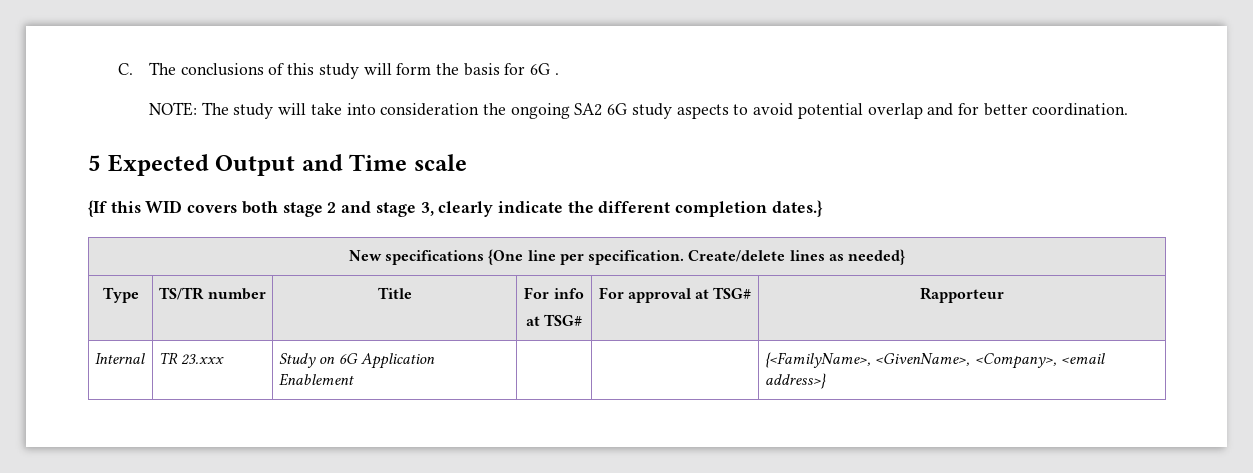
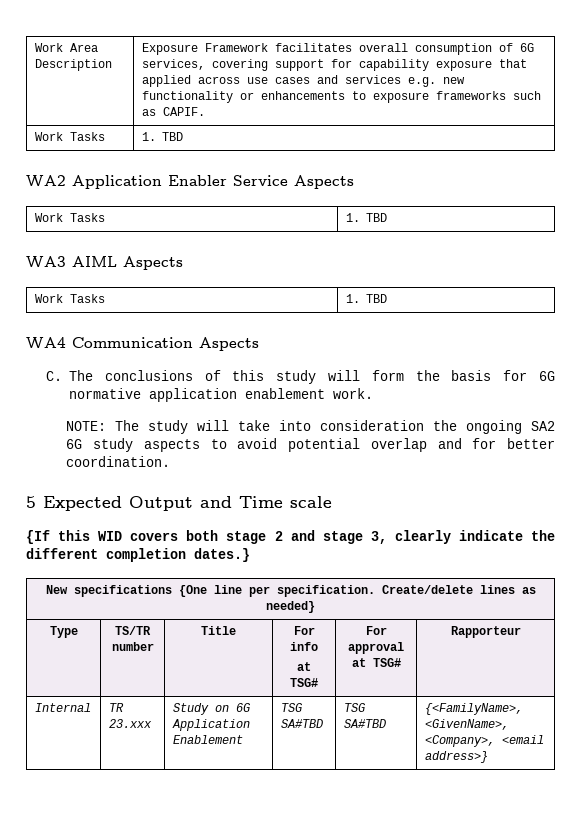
(118, 69) none -> [34,43,98,52] [34,59,112,71] [141,43,534,55] [141,59,527,71] [141,75,465,87] [141,91,541,103] [141,107,205,116] [34,132,105,141] [141,132,183,141] [26,175,354,189] [34,213,105,222] [345,213,387,222] [26,256,183,270] [34,294,105,303] [345,294,387,303] [26,337,259,351] Work Area Description | Exposure Framework facilitates overall consumption of 6G services, covering support for capability exposure that applied across use cases and services e.g. new functionality or enhancements to exposure frameworks such as CAPIF. // Work Tasks | 1. TBD // WA2 Application Enabler Service Aspects // Work Tasks | 1. TBD // WA3 AIML Aspects // Work Tasks | 1. TBD // WA4 Communication Aspects //
[554,73,559,75] . -> [68,388,373,402] normative application enablement work.
(355, 379) | -> [280,703,303,712] [280,719,323,728] [343,703,366,712] [343,719,386,728] TSG SA#TBD | TSG SA#TBD

